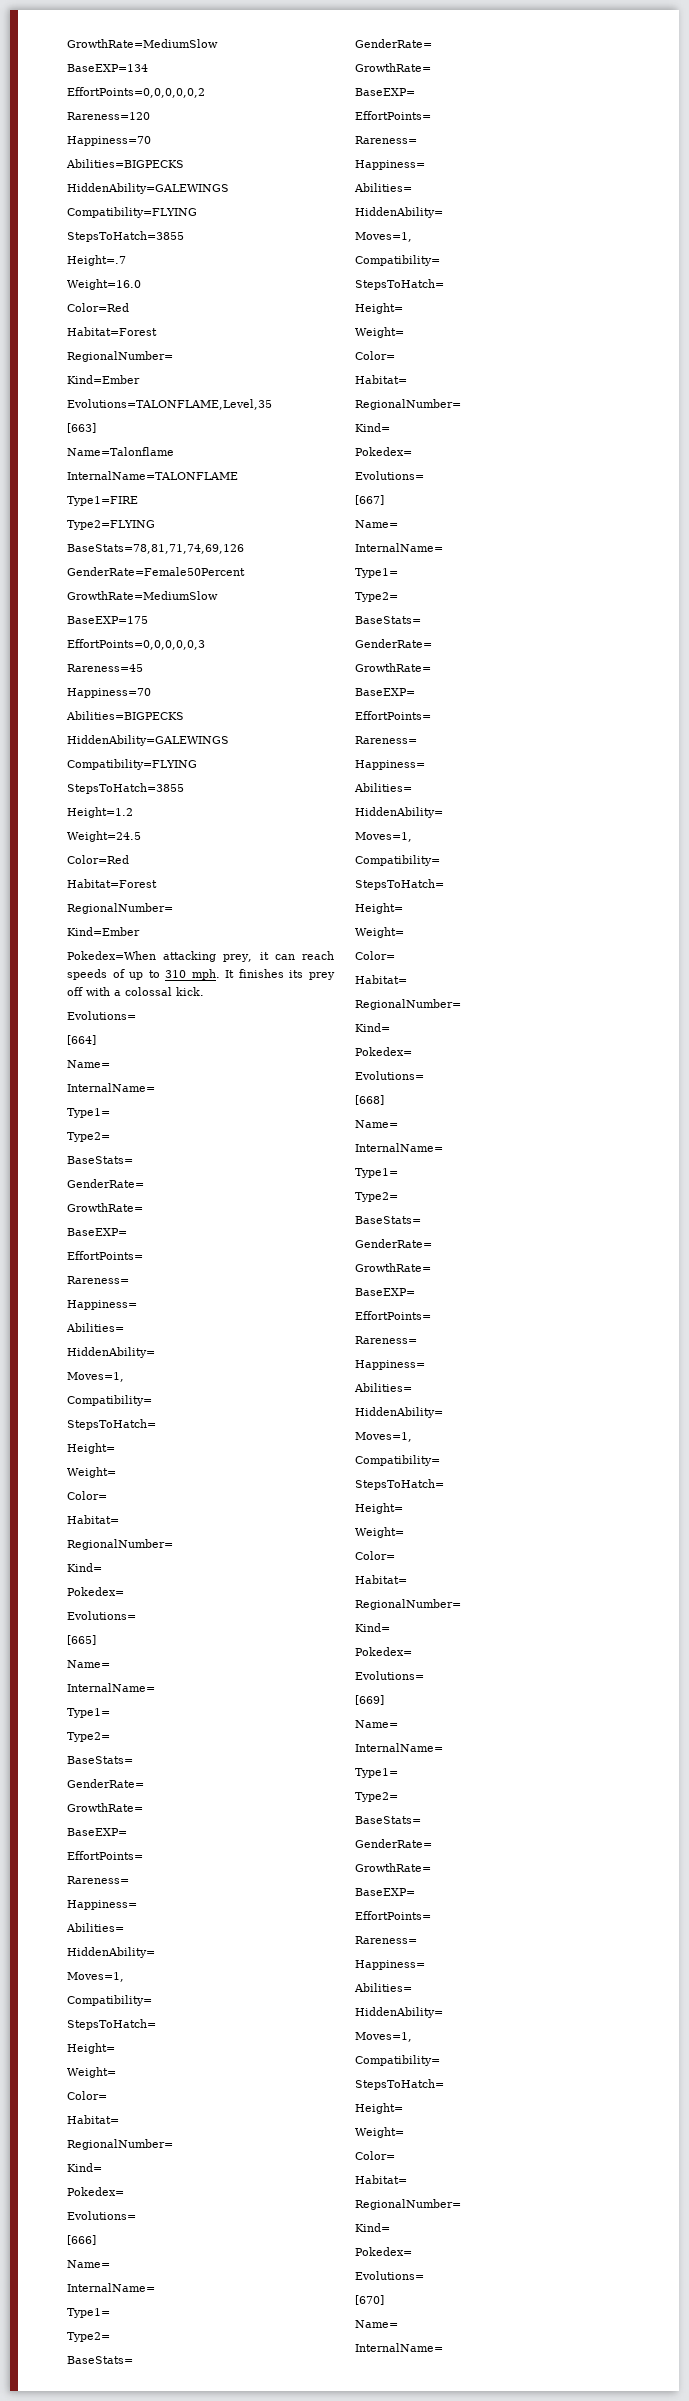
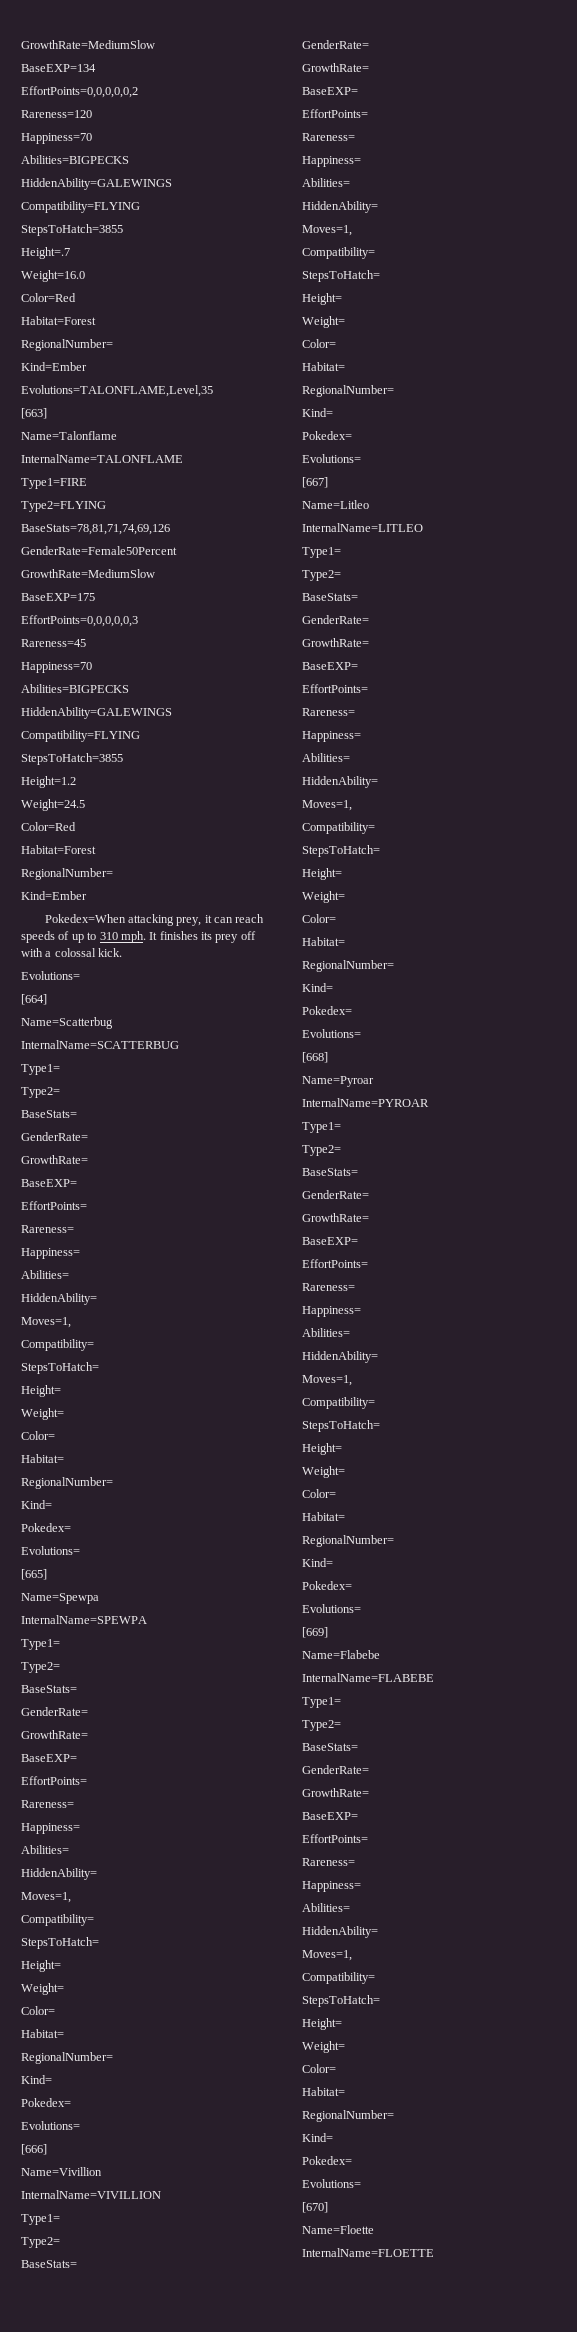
[67,1060,110,1068] [67,1083,155,1092] Name= // InternalName= -> [21,1017,113,1029] [21,1040,179,1049] Name=Scatterbug // InternalName=SCATTERBUG
[67,1660,110,1668] [67,1683,155,1692] Name= // InternalName= -> [21,1593,99,1604] [21,1615,147,1624] Name=Spewpa // InternalName=SPEWPA
[67,2260,110,2268] [67,2283,155,2292] Name= // InternalName= -> [21,2167,102,2176] [21,2190,161,2199] Name=Vivillion // InternalName=VIVILLION
[355,520,398,528] [355,543,443,552] Name= // InternalName= -> [302,500,369,509] [302,523,423,532] Name=Litleo // InternalName=LITLEO
[355,1120,398,1128] [355,1143,443,1152] Name= // InternalName= -> [302,1076,374,1087] [302,1098,429,1107] Name=Pyroar // InternalName=PYROAR
[355,1720,398,1728] [355,1743,443,1752] Name= // InternalName= -> [302,1650,380,1659] [302,1673,434,1682] Name=Flabebe // InternalName=FLABEBE
[355,2320,398,2328] [355,2343,443,2352] Name= // InternalName= -> [302,2225,374,2234] [302,2248,434,2257] Name=Floette // InternalName=FLOETTE

